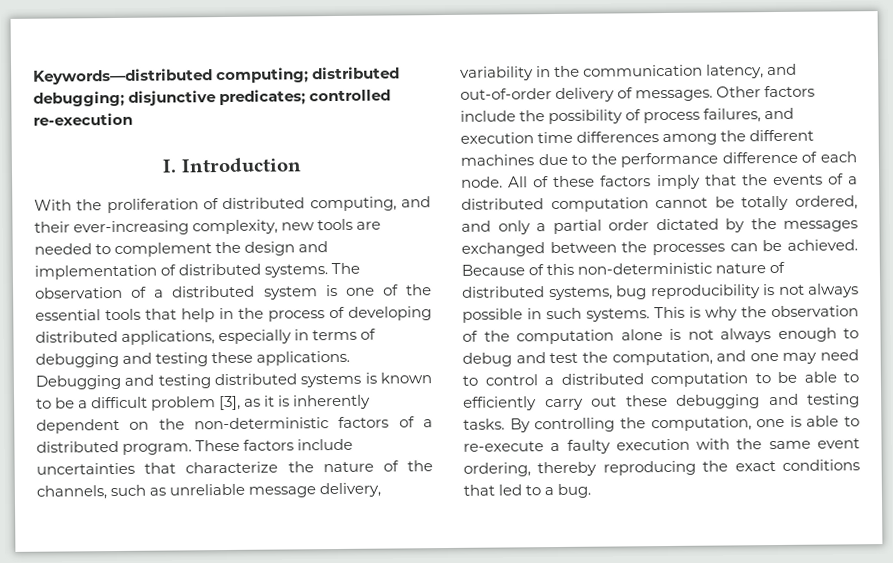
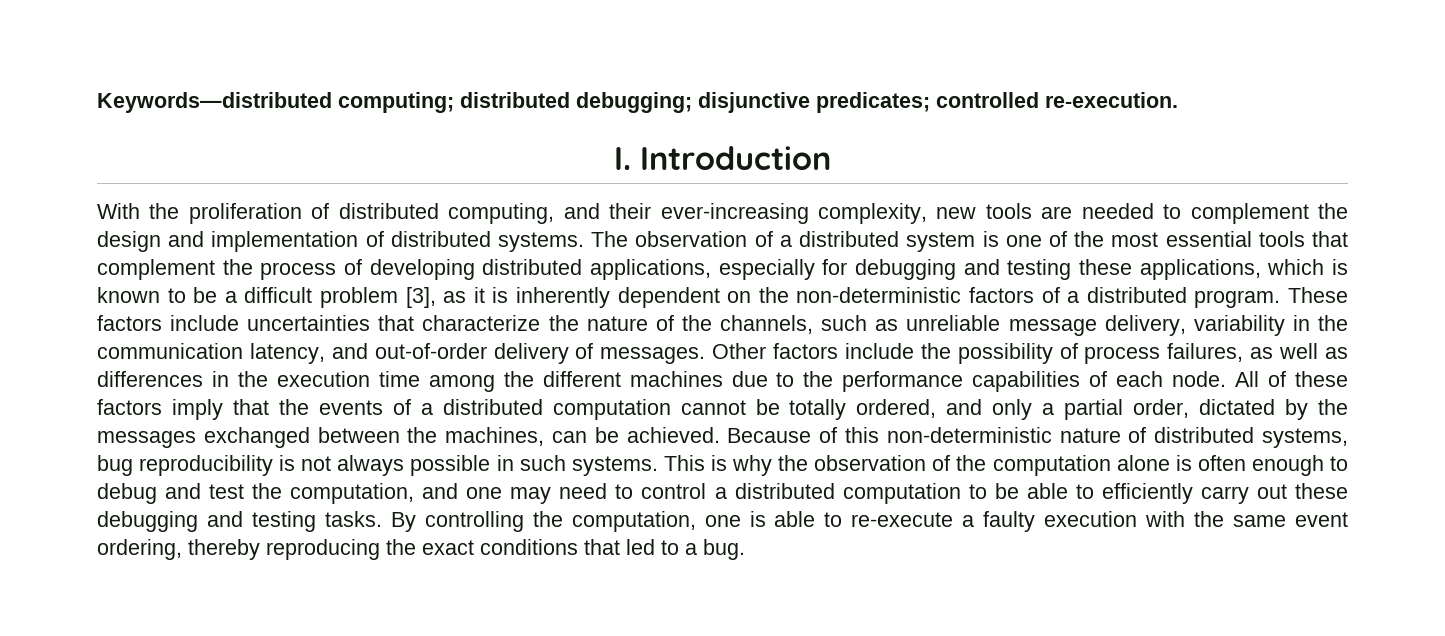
[33,112,133,126] re-execution -> [1045,92,1178,108] re-execution.
(432, 290) none -> [1111,232,1159,247] most
[181,307,234,323] help in -> [97,259,215,280] complement
[294,328,377,341] in terms of -> [822,259,848,275] for
[256,350,351,366] [35,373,362,390] applications. Debugging and testing distributed systems -> [1139,259,1325,280] applications, which
[764,107,795,120] and -> [1250,343,1349,359] [97,371,268,387] as well as differences in the
[576,131,660,143] differences -> (420, 379) none
[721,151,798,164] difference -> [972,371,1081,392] capabilities
[608,219,649,231] order -> [1133,399,1190,418] order,
[652,243,725,256] processes -> [445,427,545,446] machines,
[687,328,771,343] not always -> [1197,455,1246,471] often

